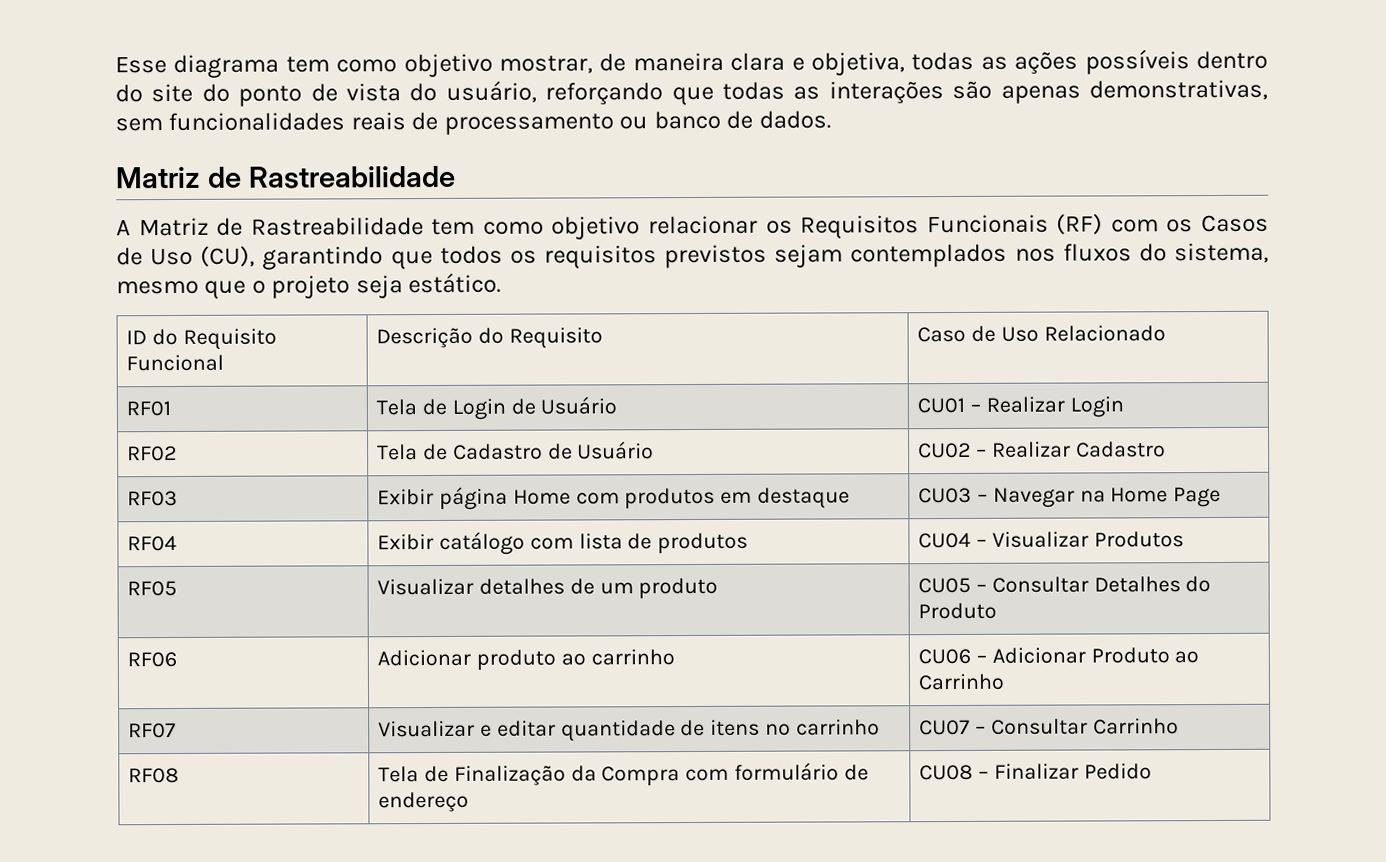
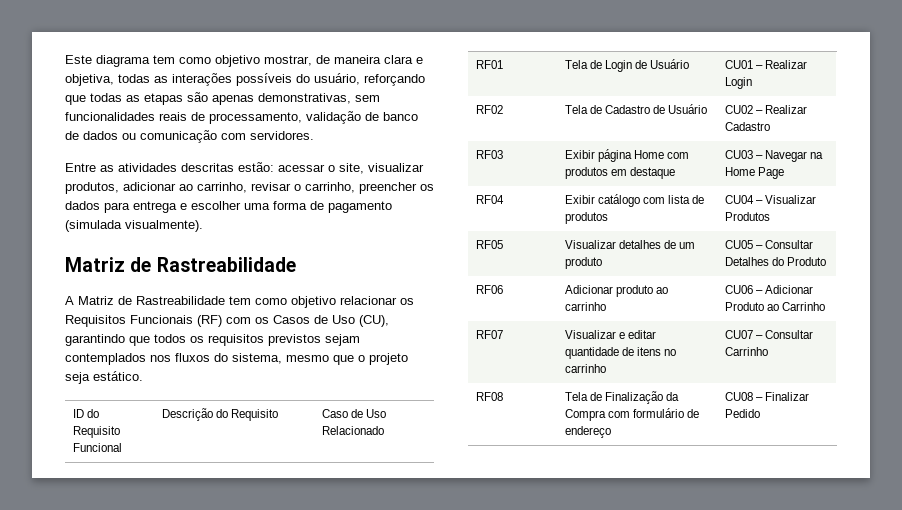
[115,56,167,74] Esse -> [65,55,92,64] Este
[1014,49,1268,75] [115,83,401,107] ações possíveis dentro do site do ponto de vista -> [172,73,292,86] interações possíveis
[828,81,944,105] interações -> [144,93,183,105] etapas
[443,110,831,135] processamento ou banco de dados. -> [209,111,418,124] [65,130,314,143] [65,162,424,174] [65,182,434,194] [65,201,392,213] [65,220,203,232] processamento, validação de banco de dados ou comunicação com servidores. // Entre as atividades descritas estão: acessar o site, visualizar produtos, adicionar ao carrinho, revisar o carrinho, preencher os dados para entrega e escolher uma forma de pagamento (simulada visualmente).

